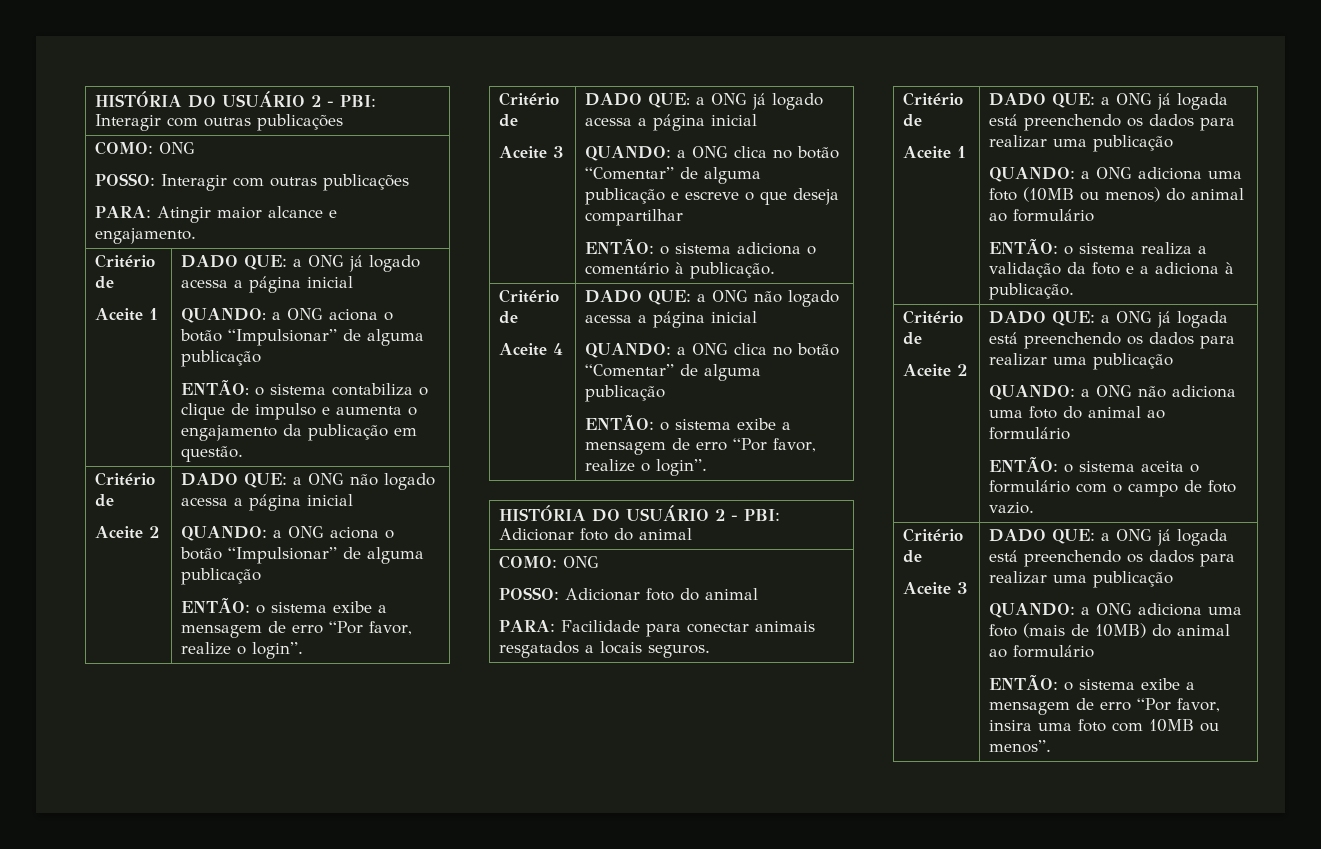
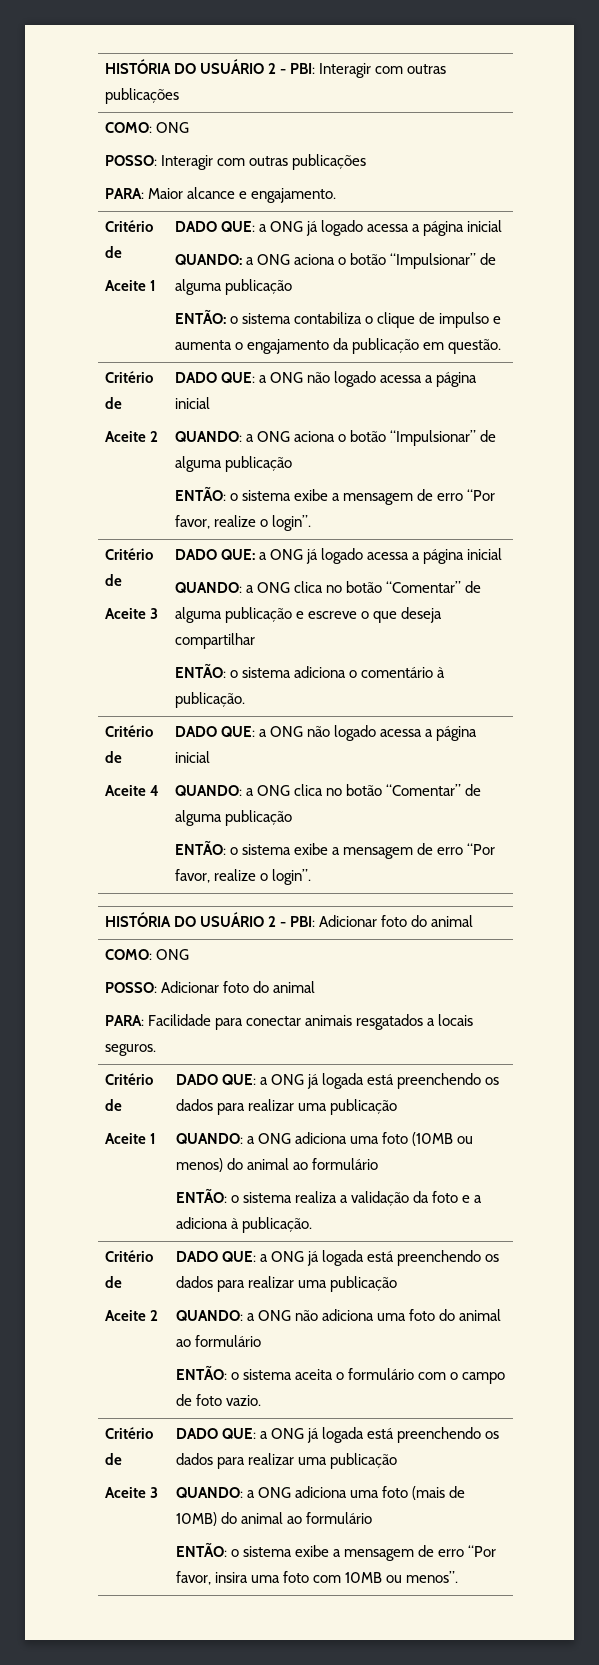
[157,206,263,223] Atingir maior -> [147,188,183,199] Maior

